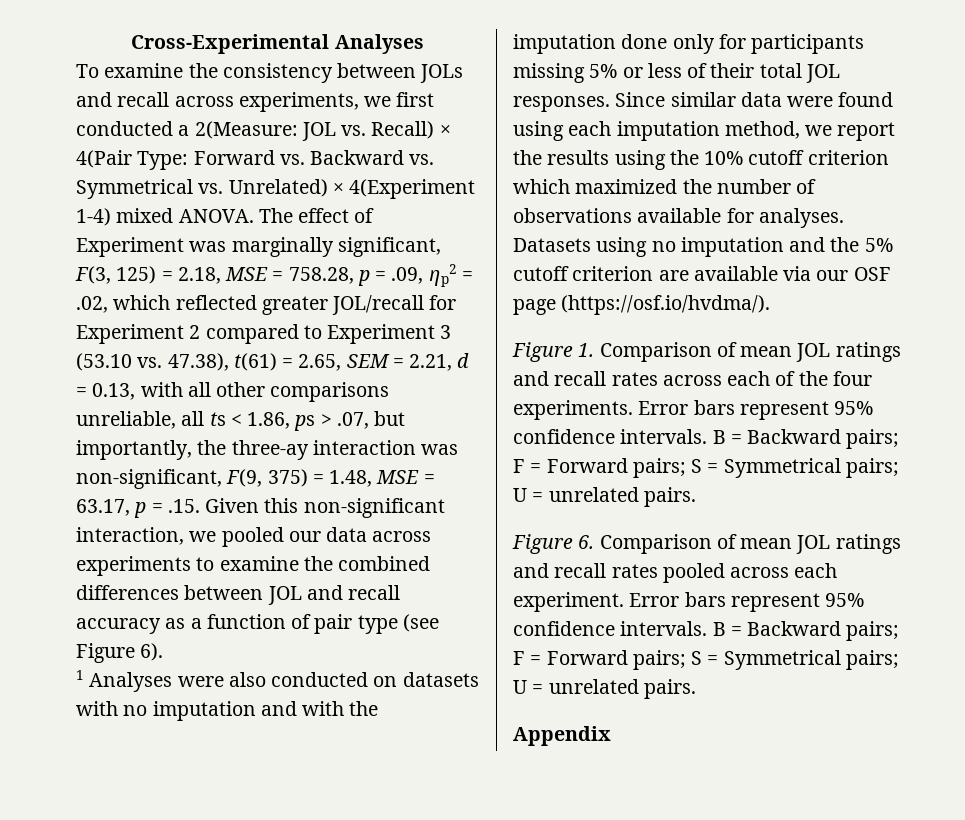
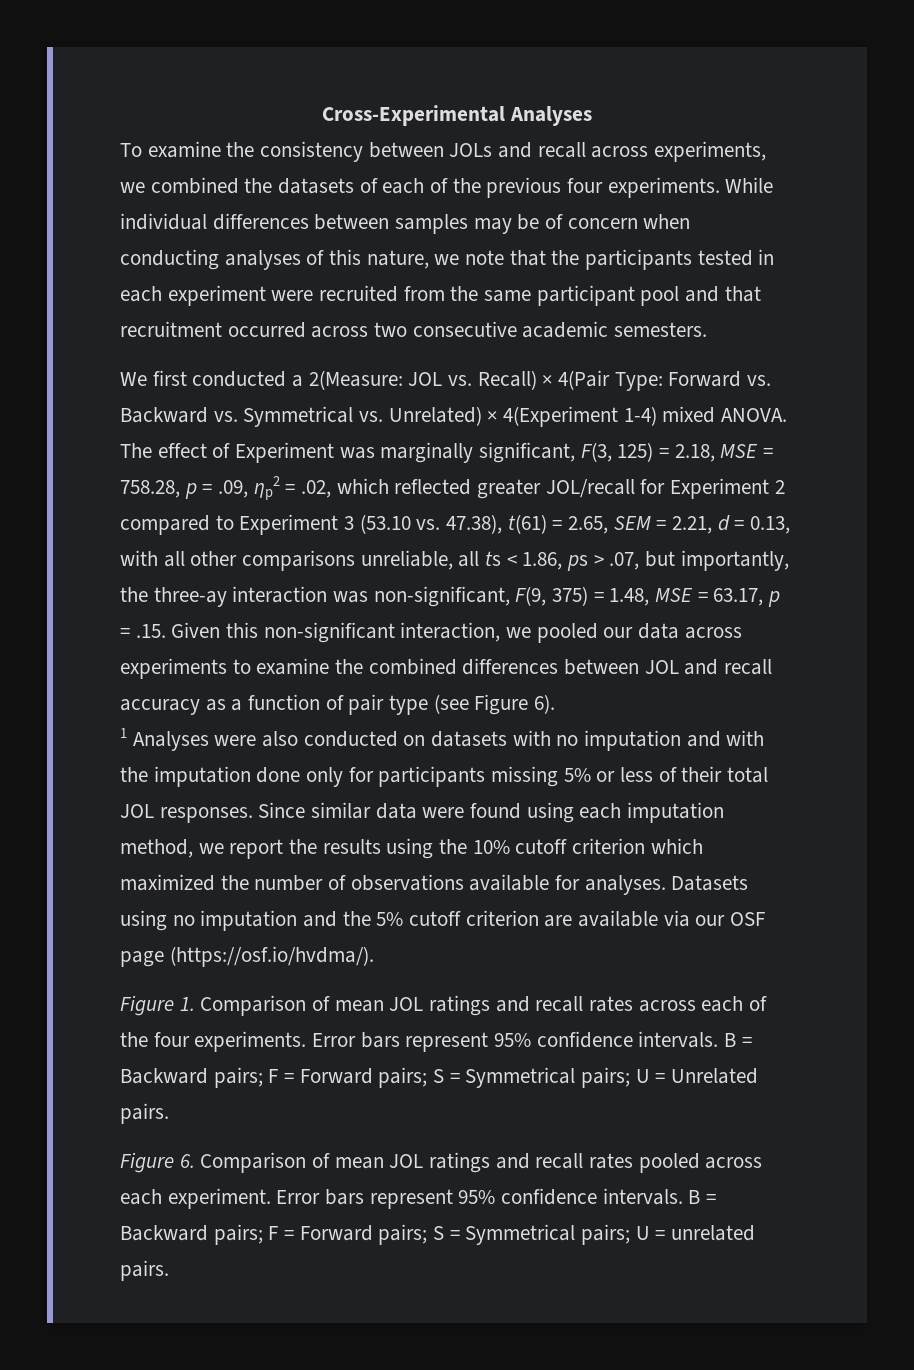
(392, 101) none -> [150,177,774,198] [120,213,691,234] [120,249,775,270] [120,285,761,306] [120,321,708,338] [120,372,147,386] combined the datasets of each of the previous four experiments. While individual differences between samples may be of concern when conducting analyses of this nature, we note that the participants tested in each experiment were recruited from the same participant pool and that recruitment occurred across two consecutive academic semesters. // We
[548,487,639,502] unrelated -> [671,1068,759,1084] Unrelated
[513,726,611,746] // Appendix -> (169, 1270) none

